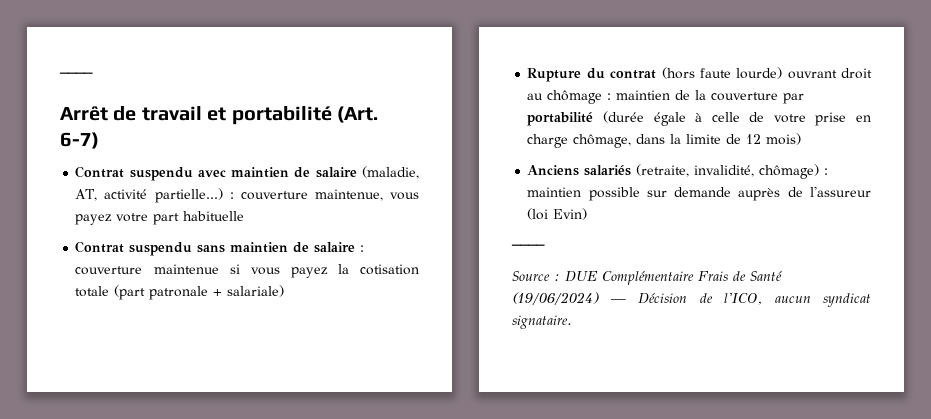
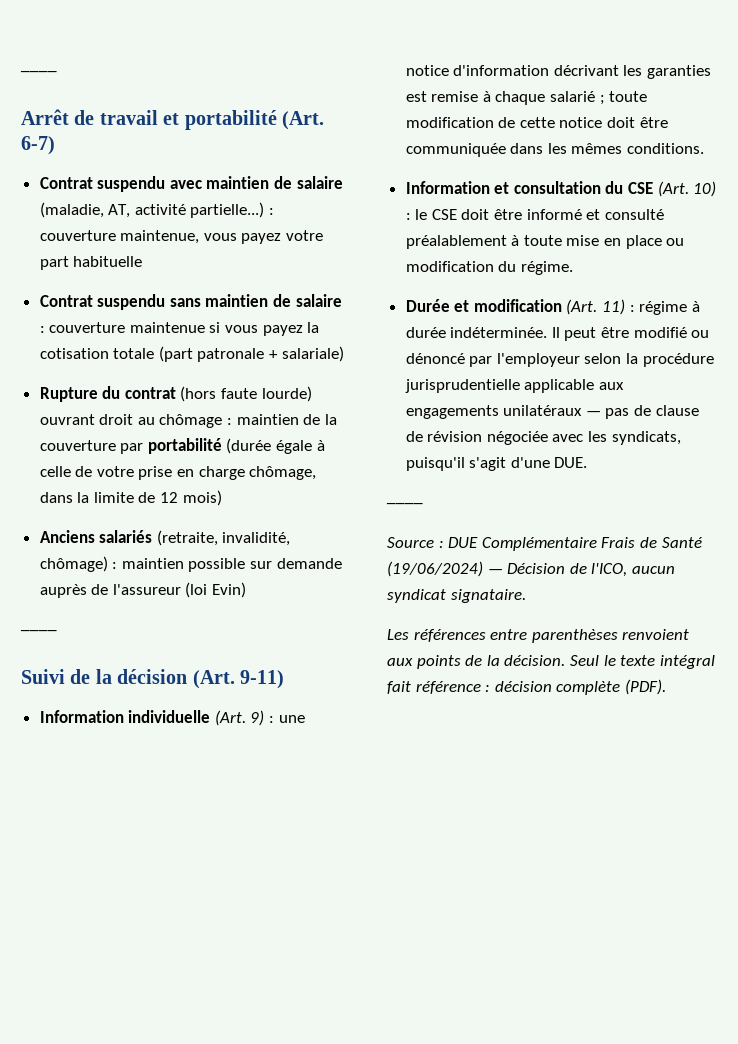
(545, 247) none -> [21,669,284,689] [39,710,305,726] [405,65,712,79] [405,91,648,105] [405,117,668,128] [405,143,705,157] [405,181,717,197] [405,209,664,220] [405,235,685,249] [405,261,573,275] [405,299,700,315] [405,327,710,341] [405,353,714,367] [404,379,624,393] [405,405,699,419] [405,431,681,445] [405,457,588,471] [386,503,423,508] // Suivi de la décision (Art. 9-11) // Information individuelle (Art. 9) : une notice d'information décrivant les garanties est remise à chaque salarié ; toute modification de cette notice doit être communiquée dans les mêmes conditions. // Information et consultation du CSE (Art. 10) : le CSE doit être informé et consulté préalablement à toute mise en place ou modification du régime. // Durée et modification (Art. 11) : régime à durée indéterminée. Il peut être modifié ou dénoncé par l'employeur selon la procédure jurisprudentielle applicable aux engagements unilatéraux — pas de clause de révision négociée avec les syndicats, puisqu'il s'agit d'une DUE. // ────
(572, 322) none -> [387,629,690,643] [387,655,715,669] [387,679,666,695] // Les références entre parenthèses renvoient aux points de la décision. Seul le texte intégral fait référence : décision complète (PDF).

